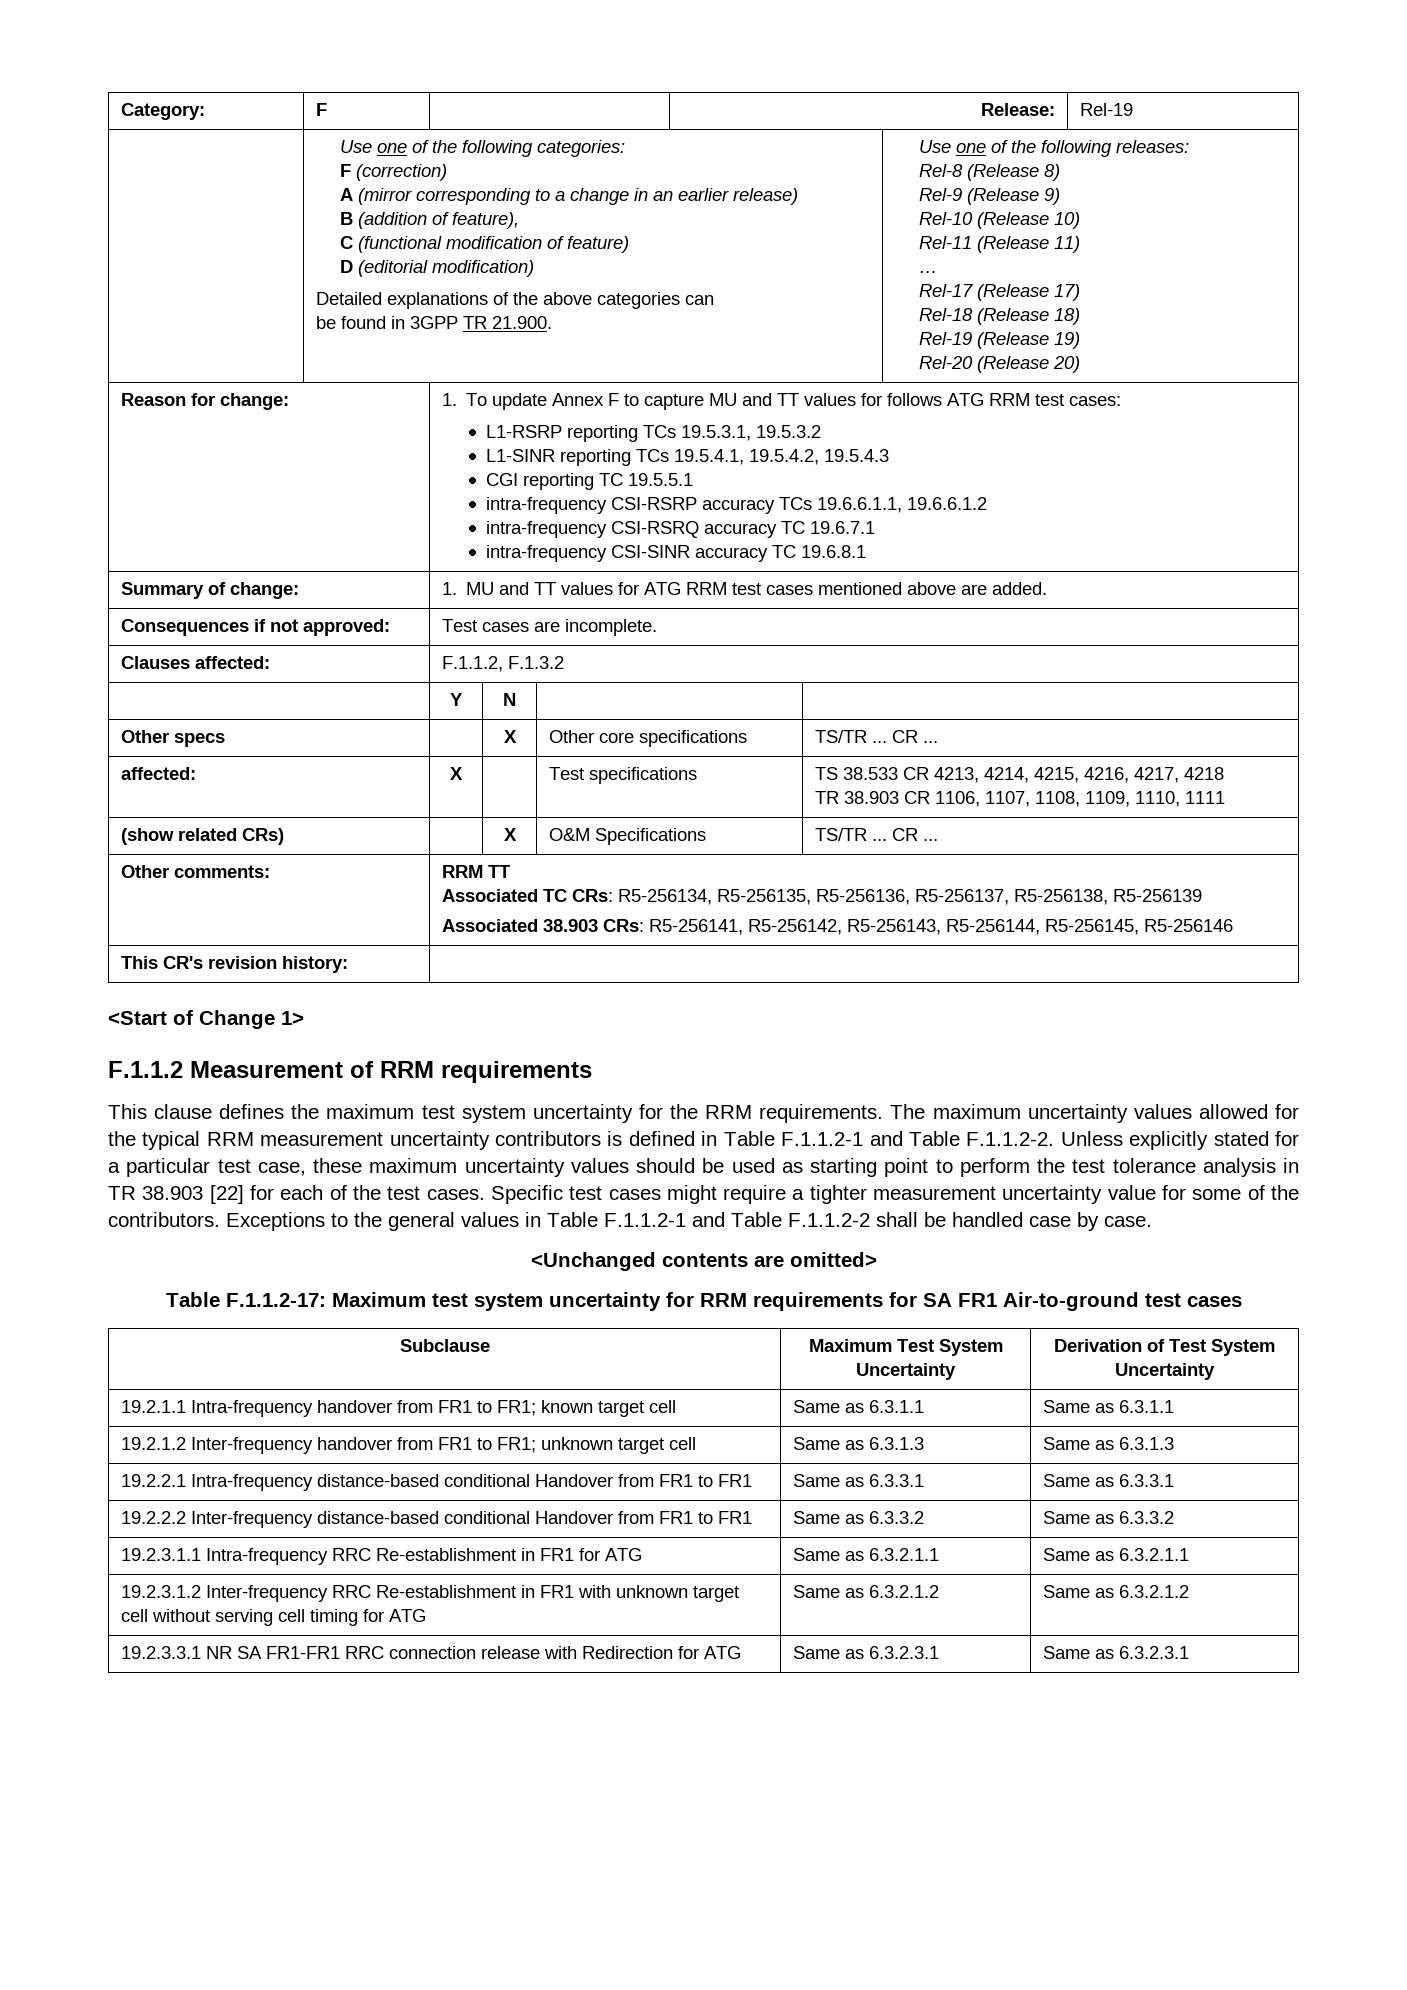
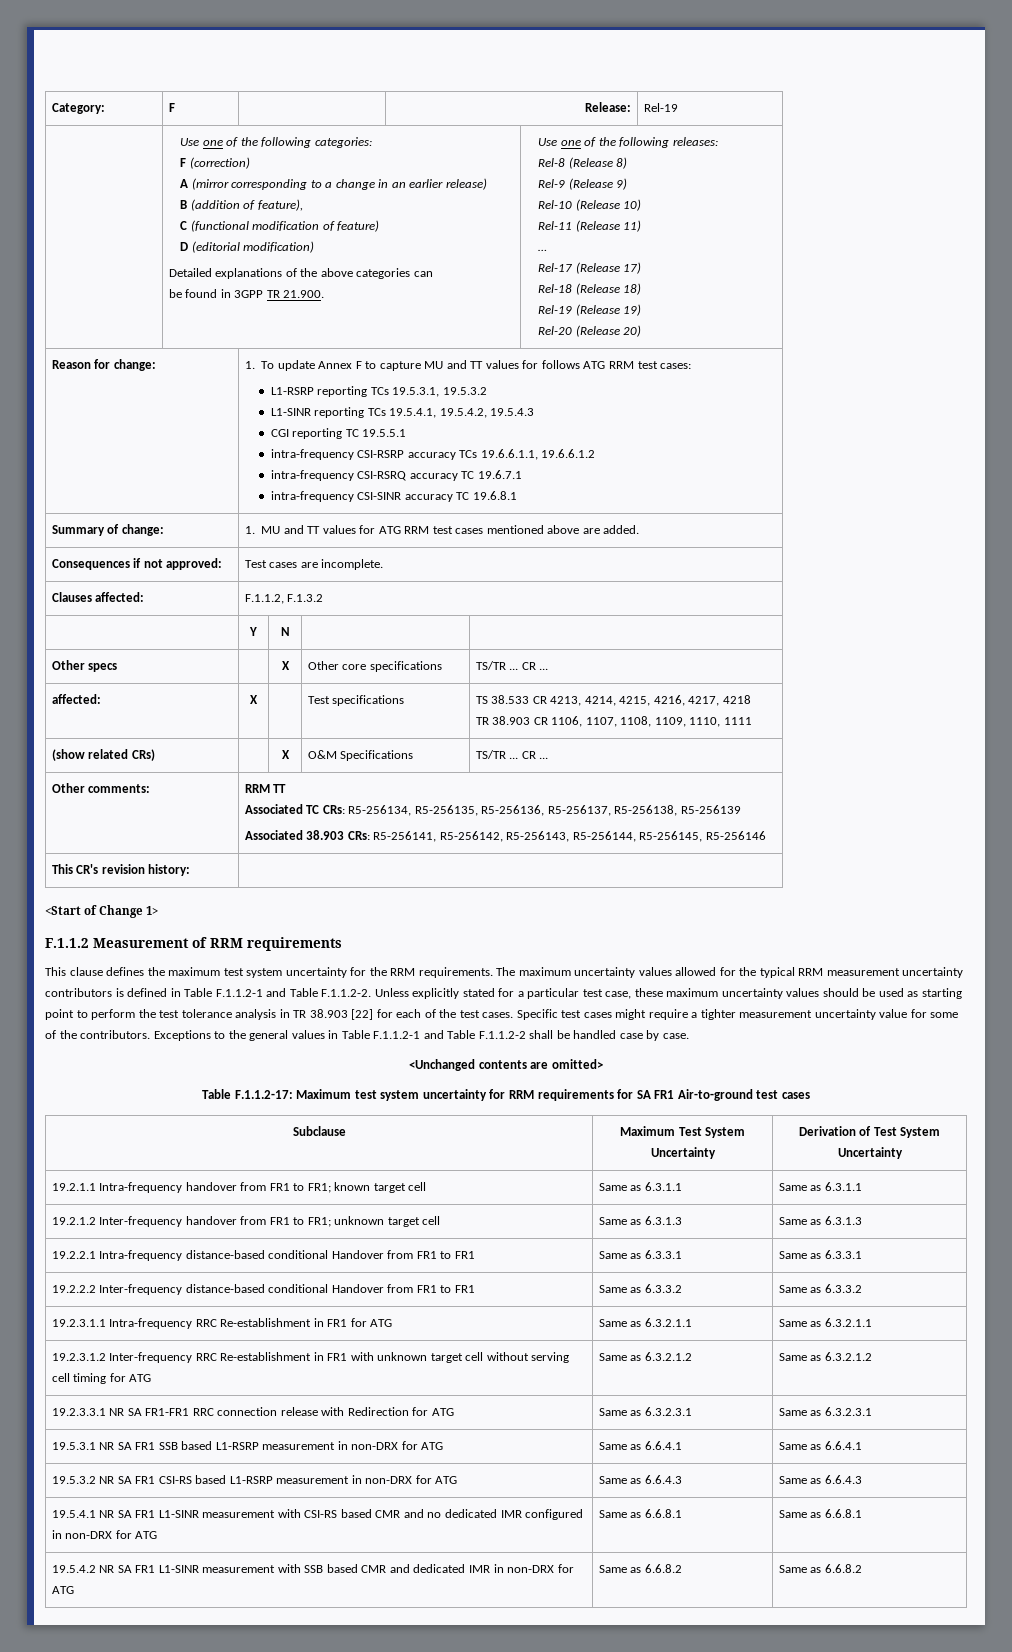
(1189, 1652) none -> [51,1441,444,1450] [598,1441,682,1450] [778,1441,862,1450] [51,1475,458,1484] [598,1475,682,1484] [778,1475,862,1484] [51,1509,584,1520] [51,1530,158,1539] [598,1509,682,1518] [778,1509,862,1518] [51,1564,574,1573] [51,1586,74,1594] [598,1564,682,1573] [778,1564,862,1573] // 19.5.3.1 NR SA FR1 SSB based L1-RSRP measurement in non-DRX for ATG | Same as 6.6.4.1 | Same as 6.6.4.1 // 19.5.3.2 NR SA FR1 CSI-RS based L1-RSRP measurement in non-DRX for ATG | Same as 6.6.4.3 | Same as 6.6.4.3 // 19.5.4.1 NR SA FR1 L1-SINR measurement with CSI-RS based CMR and no dedicated IMR configured in non-DRX for ATG | Same as 6.6.8.1 | Same as 6.6.8.1 // 19.5.4.2 NR SA FR1 L1-SINR measurement with SSB based CMR and dedicated IMR in non-DRX for ATG | Same as 6.6.8.2 | Same as 6.6.8.2

